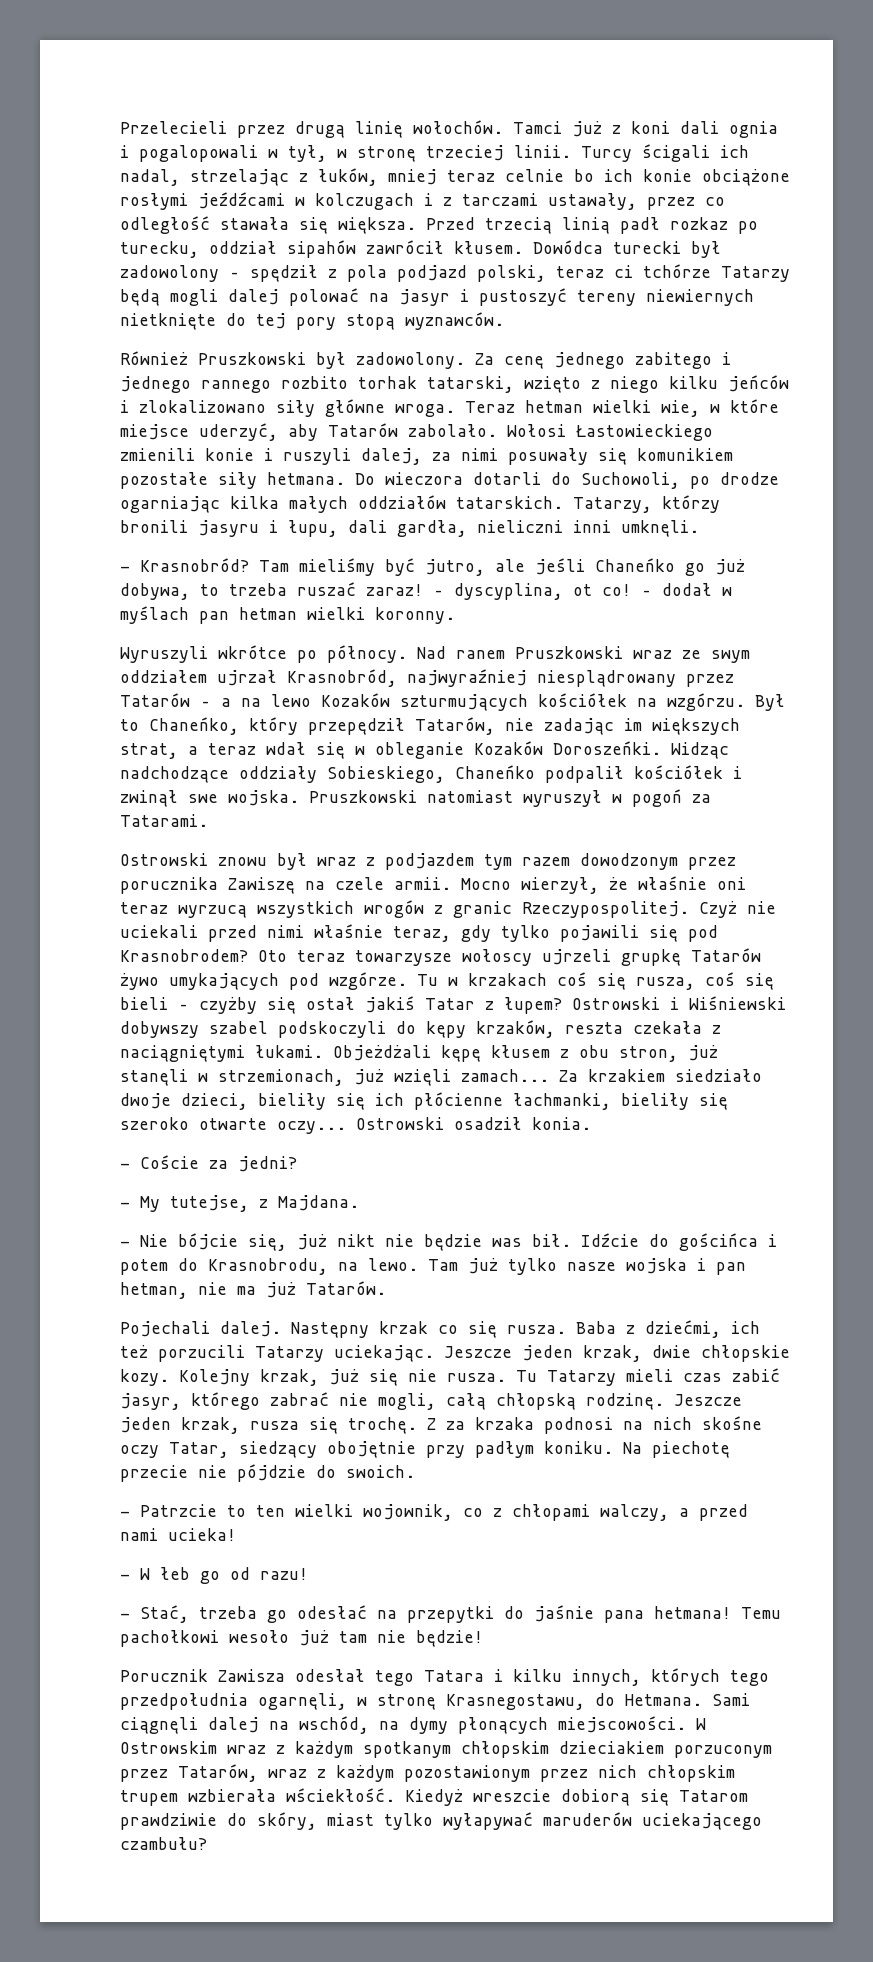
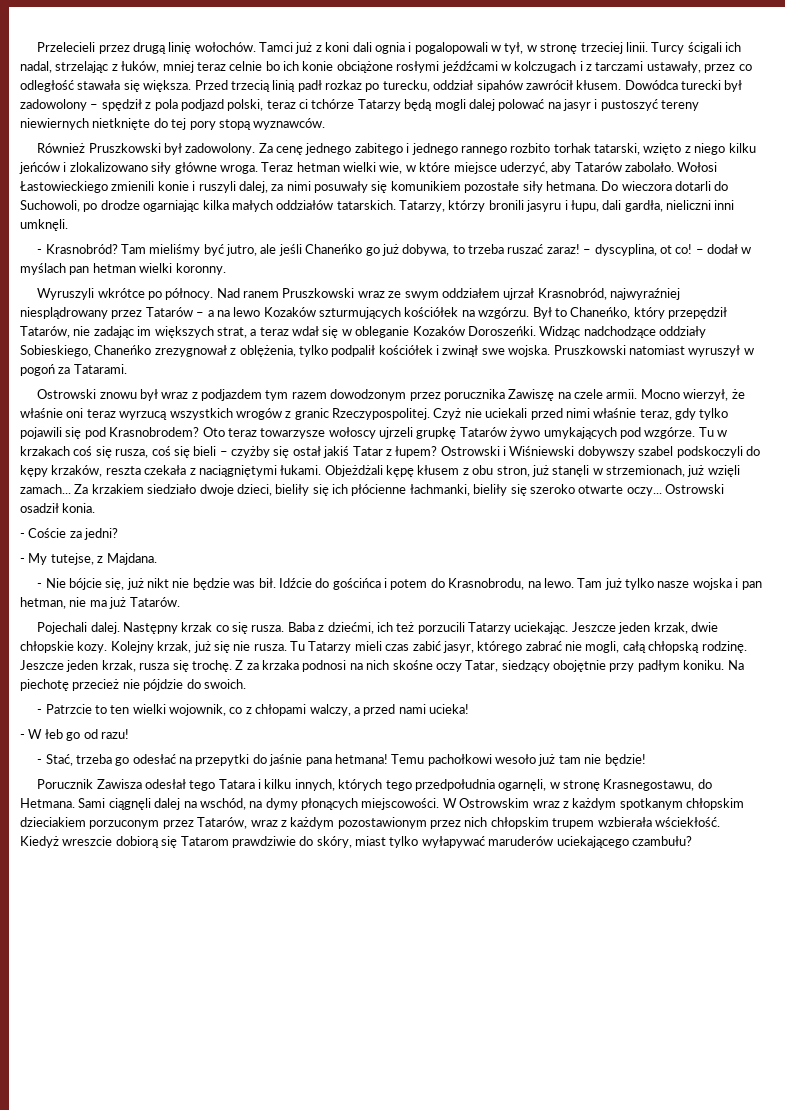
(535, 772) none -> [154,345,328,357] zrezygnował z oblężenia, tylko
[120,1465,188,1482] przecie -> [72,679,120,691] przecież

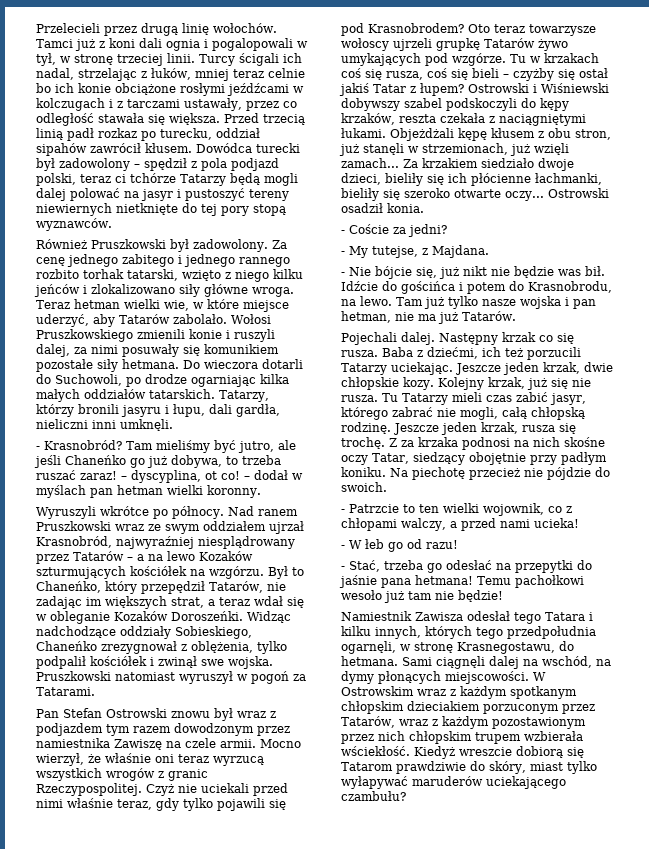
[20,181,108,193] Łastowieckiego -> [36,329,133,342] Pruszkowskiego
(127, 369) none -> [36,708,102,718] Pan Stefan
[443,389,505,401] porucznika -> [36,738,110,748] namiestnika
[37,779,94,789] Porucznik -> [341,611,412,621] Namiestnik
[20,798,75,808] Hetmana. -> [341,656,398,666] hetmana.

